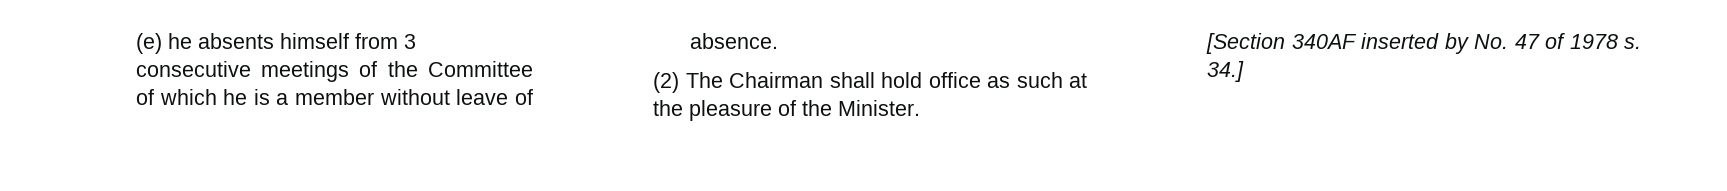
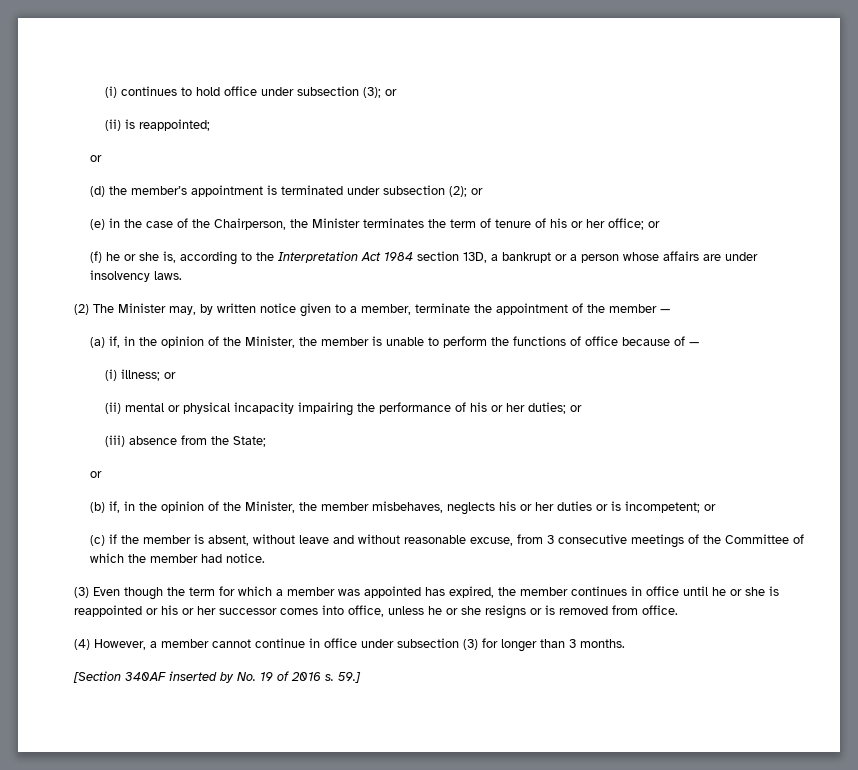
[135,33,349,54] (e) he absents himself -> [105,86,398,98] [105,119,211,131] [89,155,102,162] [89,185,483,197] [89,218,660,230] [89,251,758,265] [89,270,182,282] [74,303,671,317] [89,336,699,348] [105,369,177,381] [105,402,583,416] [105,435,267,447] [89,471,102,478] [89,501,716,515] [89,534,513,546] (i) continues to hold office under subsection (3); or // (ii) is reappointed; // or // (d) the member’s appointment is terminated under subsection (2); or // (e) in the case of the Chairperson, the Minister terminates the term of tenure of his or her office; or // (f) he or she is, according to the Interpretation Act 1984 section 13D, a bankrupt or a person whose affairs are under insolvency laws. // (2) The Minister may, by written notice given to a member, terminate the appointment of the member — // (a) if, in the opinion of the Minister, the member is unable to perform the functions of office because of — // (i) illness; or // (ii) mental or physical incapacity impairing the performance of his or her duties; or // (iii) absence from the State; // or // (b) if, in the opinion of the Minister, the member misbehaves, neglects his or her duties or is incompetent; or // (c) if the member is absent, without leave and without reasonable excuse,
[223,89,533,105] [689,33,778,49] [653,72,1087,93] [653,100,921,121] he is a member without leave of absence. // (2) The Chairman shall hold office as such at the pleasure of the Minister. -> [127,553,265,563] [74,586,780,600] [74,605,679,619] [74,638,626,652] the member had notice. // (3) Even though the term for which a member was appointed has expired, the member continues in office until he or she is reappointed or his or her successor comes into office, unless he or she resigns or is removed from office. // (4) However, a member cannot continue in office under subsection (3) for longer than 3 months.
[1514,33,1641,49] [1207,61,1245,82] 47 of 1978 s. 34.] -> [260,671,362,683] 19 of 2016 s. 59.]

